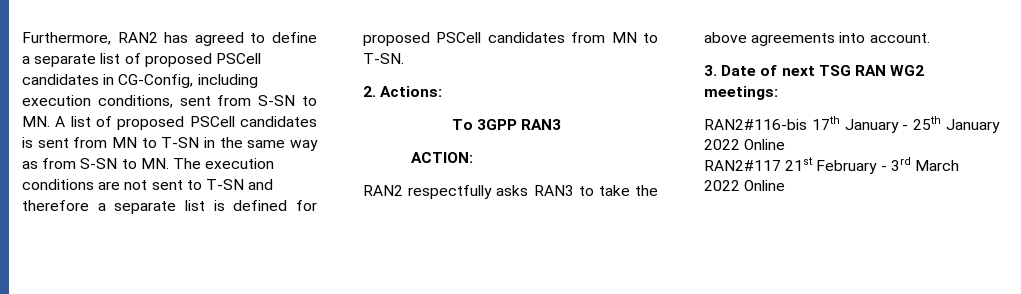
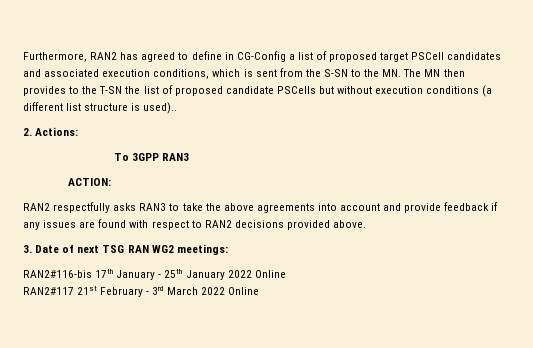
[22,53,261,67] [22,74,258,88] [22,95,318,108] [22,116,317,130] [22,137,318,151] [22,158,275,169] [22,179,274,190] [22,200,317,214] [363,32,658,46] [363,53,404,64] a separate list of proposed PSCell candidates in CG-Config, including execution conditions, sent from S-SN to MN. A list of proposed PSCell candidates is sent from MN to T-SN in the same way as from S-SN to MN. The execution conditions are not sent to T-SN and therefore a separate list is defined for proposed PSCell candidates from MN to T-SN. -> [224,51,502,62] [23,68,465,79] [23,85,493,97] [23,102,178,114] in CG-Config a list of proposed target PSCell candidates and associated execution conditions, which is sent from the S-SN to the MN. The MN then provides to the T-SN the list of proposed candidate PSCells but without execution conditions (a different list structure is used)..
[869,33,930,43] account. -> [340,202,499,213] [23,219,367,230] account and provide feedback if any issues are found with respect to RAN2 decisions provided above.

